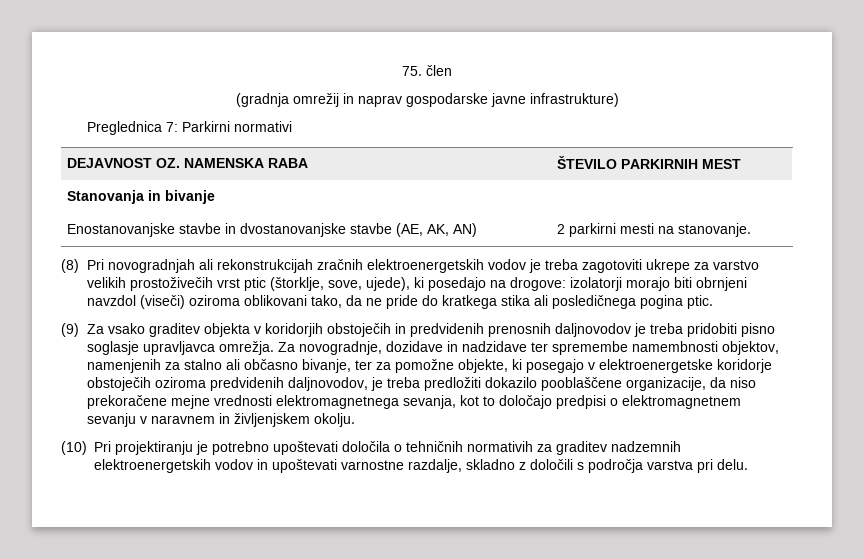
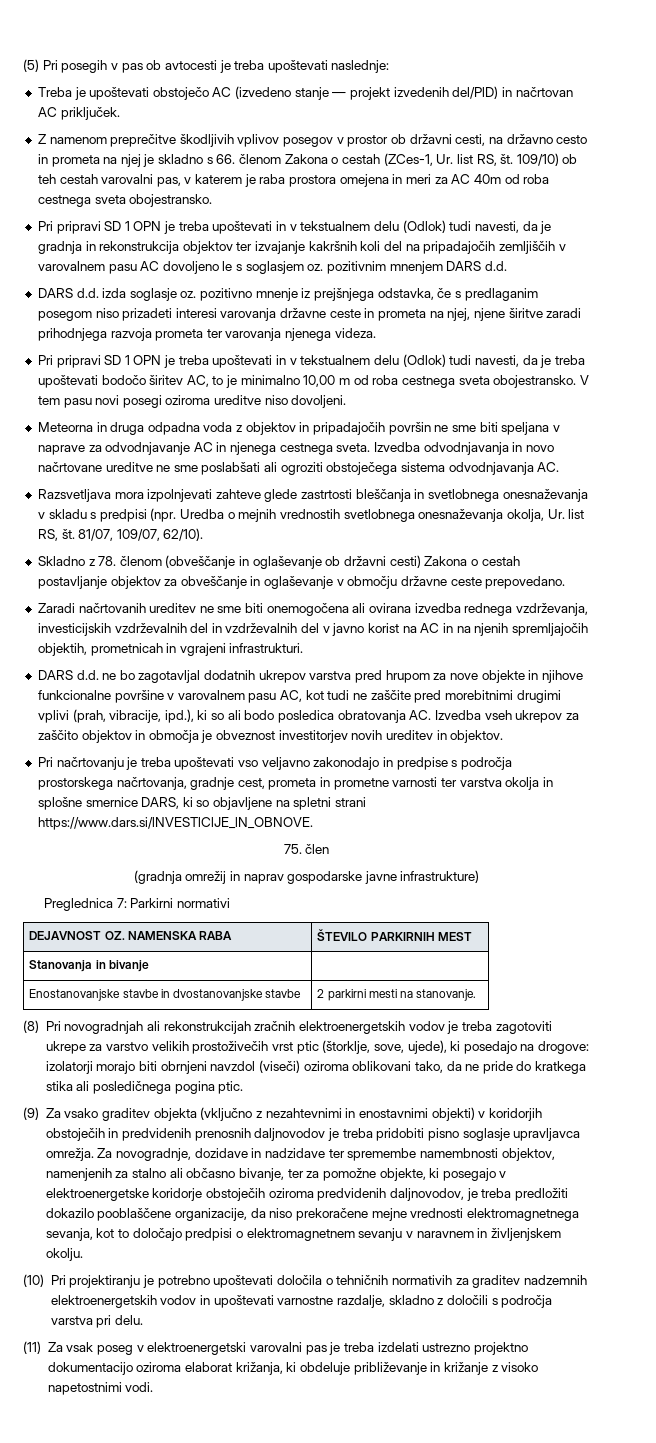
(402, 71) none -> [23,59,390,73] [37,86,573,100] [37,107,120,120] [37,134,588,147] [37,153,578,167] [37,174,550,187] [37,194,213,207] [37,220,552,234] [37,241,566,254] [37,261,507,274] [37,288,538,301] [37,308,582,321] [37,328,376,341] [37,354,585,368] [37,375,589,388] [37,395,347,408] [37,422,560,435] [37,442,554,455] [37,462,560,475] [37,489,588,502] [37,508,585,522] [37,528,204,541] [37,555,520,569] [37,576,566,589] [37,603,588,616] [37,623,588,636] [37,643,304,656] [37,670,583,683] [37,690,561,703] [37,709,579,723] [37,730,504,743] [37,757,512,770] [37,777,553,790] [37,797,367,810] [37,817,313,830] (5) Pri posegih v pas ob avtocesti je treba upoštevati naslednje: // Treba je upoštevati obstoječo AC (izvedeno stanje — projekt izvedenih del/PlD) in načrtovan AC priključek. // Z namenom preprečitve škodljivih vplivov posegov v prostor ob državni cesti, na državno cesto in prometa na njej je skladno s 66. členom Zakona o cestah (ZCes-1, Ur. list RS, št. 109/10) ob teh cestah varovalni pas, v katerem je raba prostora omejena in meri za AC 40m od roba cestnega sveta obojestransko. // Pri pripravi SD 1 OPN je treba upoštevati in v tekstualnem delu (Odlok) tudi navesti, da je gradnja in rekonstrukcija objektov ter izvajanje kakršnih koli del na pripadajočih zemljiščih v varovalnem pasu AC dovoljeno le s soglasjem oz. pozitivnim mnenjem DARS d.d. // DARS d.d. izda soglasje oz. pozitivno mnenje iz prejšnjega odstavka, če s predlaganim posegom niso prizadeti interesi varovanja državne ceste in prometa na njej, njene širitve zaradi prihodnjega razvoja prometa ter varovanja njenega videza. // Pri pripravi SD 1 OPN je treba upoštevati in v tekstualnem delu (Odlok) tudi navesti, da je treba upoštevati bodočo širitev AC, to je minimalno 10,00 m od roba cestnega sveta obojestransko. V tem pasu novi posegi oziroma ureditve niso dovoljeni. // Meteorna in druga odpadna voda z objektov in pripadajočih površin ne sme biti speljana v naprave za odvodnjavanje AC in njenega cestnega sveta. Izvedba odvodnjavanja in novo načrtovane ureditve ne sme poslabšati ali ogroziti obstoječega sistema odvodnjavanja AC. // Razsvetljava mora izpolnjevati zahteve glede zastrtosti bleščanja in svetlobnega onesnaževanja v skladu s predpisi (npr. Uredba o mejnih vrednostih svetlobnega onesnaževanja okolja, Ur. list RS, št. 81/07, 109/07, 62/10). // Skladno z 78. členom (obveščanje in oglaševanje ob državni cesti) Zakona o cestah postavljanje objektov za obveščanje in oglaševanje v območju državne ceste prepovedano. // Zaradi načrtovanih ureditev ne sme biti onemogočena ali ovirana izvedba rednega vzdrževanja, investicijskih vzdrževalnih del in vzdrževalnih del v javno korist na AC in na njenih spremljajočih objektih, prometnicah in vgrajeni infrastrukturi. // DARS d.d. ne bo zagotavljal dodatnih ukrepov varstva pred hrupom za nove objekte in njihove funkcionalne površine v varovalnem pasu AC, kot tudi ne zaščite pred morebitnimi drugimi vplivi (prah, vibracije, ipd.), ki so ali bodo posledica obratovanja AC. Izvedba vseh ukrepov za zaščito objektov in območja je obveznost investitorjev novih ureditev in objektov. // Pri načrtovanju je treba upoštevati vso veljavno zakonodajo in predpise s področja prostorskega načrtovanja, gradnje cest, prometa in prometne varnosti ter varstva okolja in splošne smernice DARS, ki so objavljene na spletni strani https://www.dars.si/lNVESTlClJE_lN_OBNOVE. //
[395,223,477,237] (AE, AK, AN) -> (302, 993) none
(250, 330) none -> [200,1107,475,1121] (vključno z nezahtevnimi in enostavnimi objekti)
(748, 464) none -> [23,1341,528,1355] [47,1362,539,1375] [47,1382,154,1395] // (11) Za vsak poseg v elektroenergetski varovalni pas je treba izdelati ustrezno projektno dokumentacijo oziroma elaborat križanja, ki obdeluje približevanje in križanje z visoko napetostnimi vodi.

